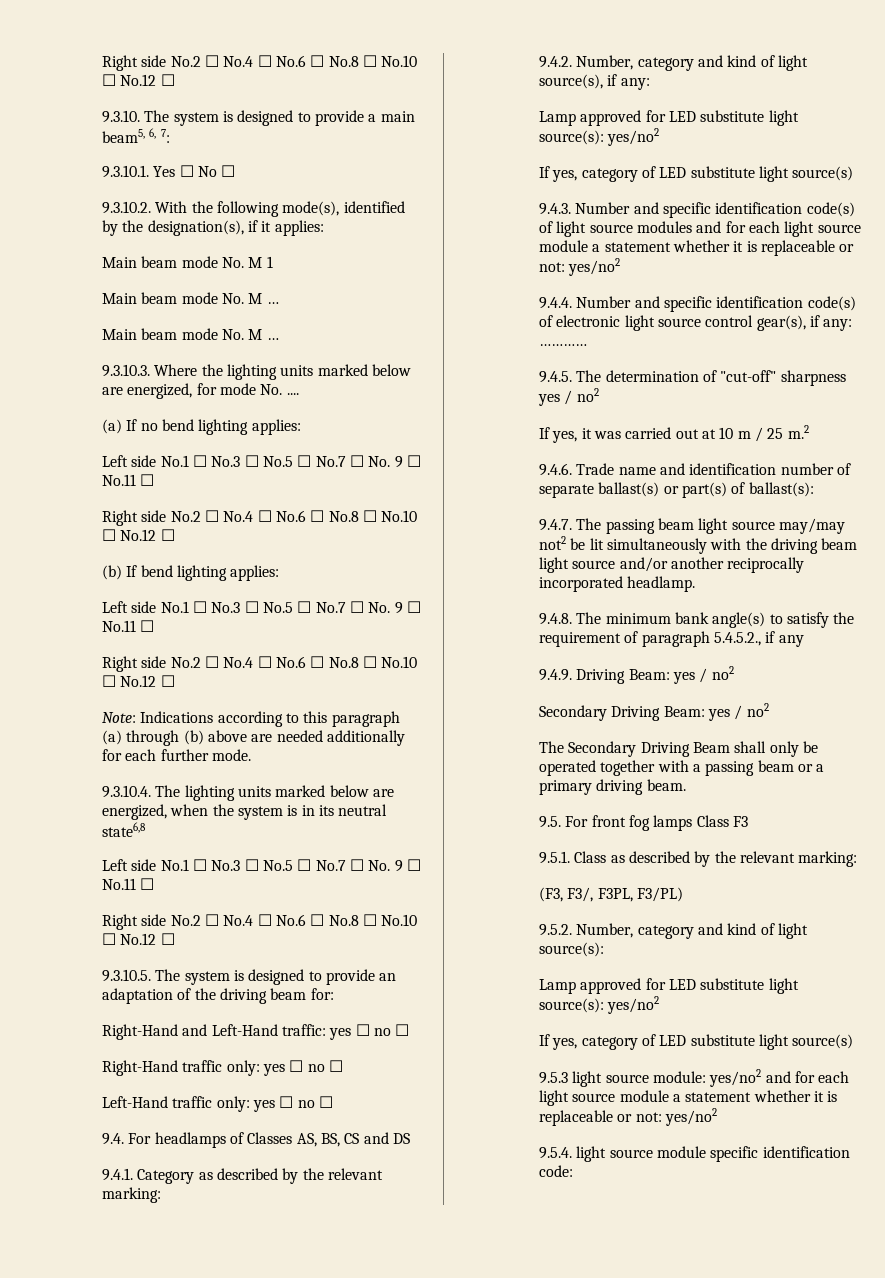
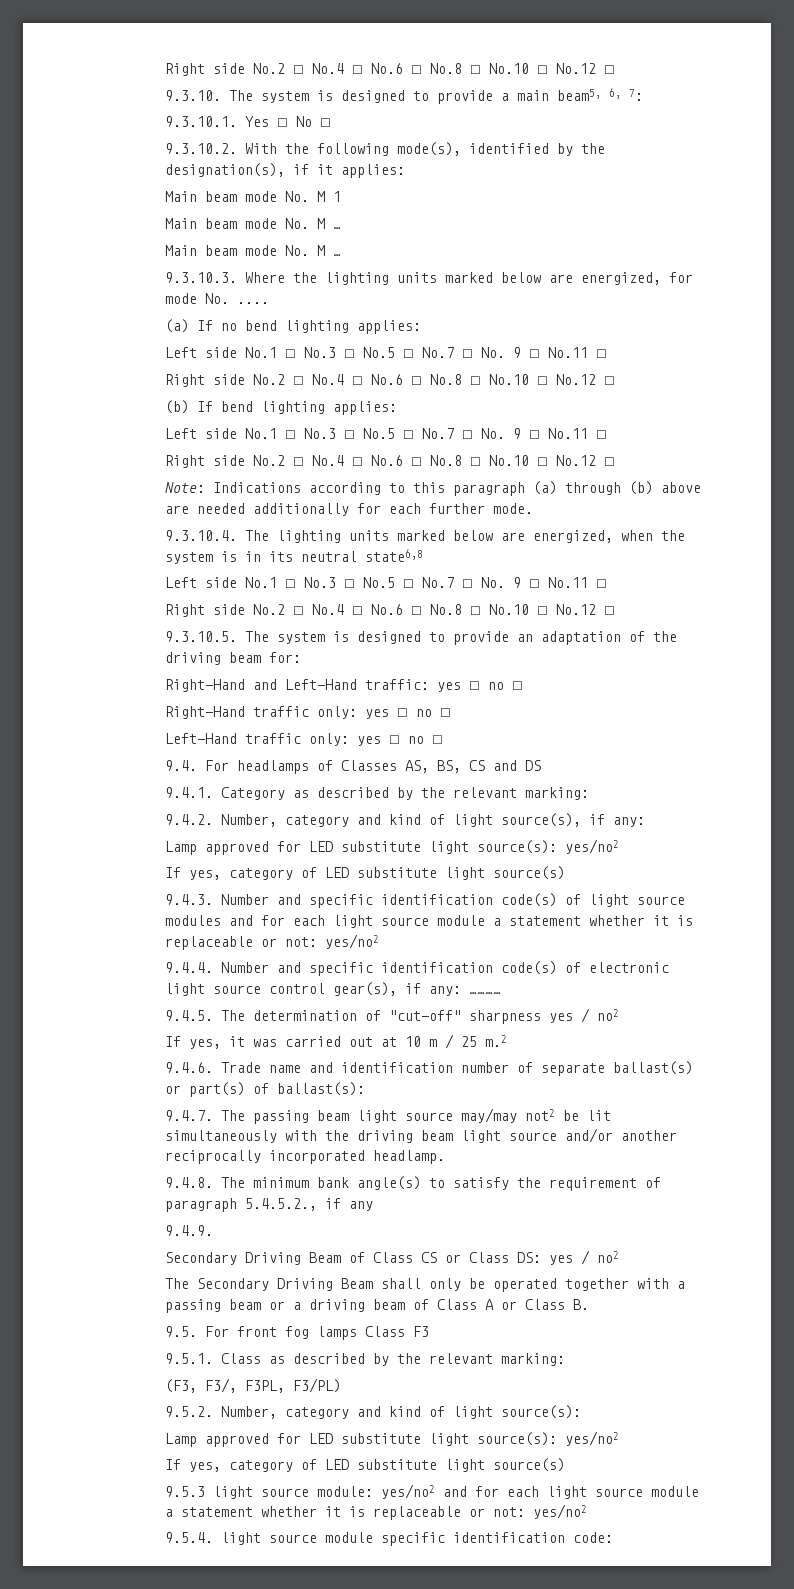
[576,666,734,684] [539,705,705,721] Driving Beam: yes / no2 // Secondary Driving Beam: -> [164,1252,541,1265] // Secondary Driving Beam of Class CS or Class DS:
[539,779,686,795] primary driving beam. -> [308,1299,589,1312] driving beam of Class A or Class B.

